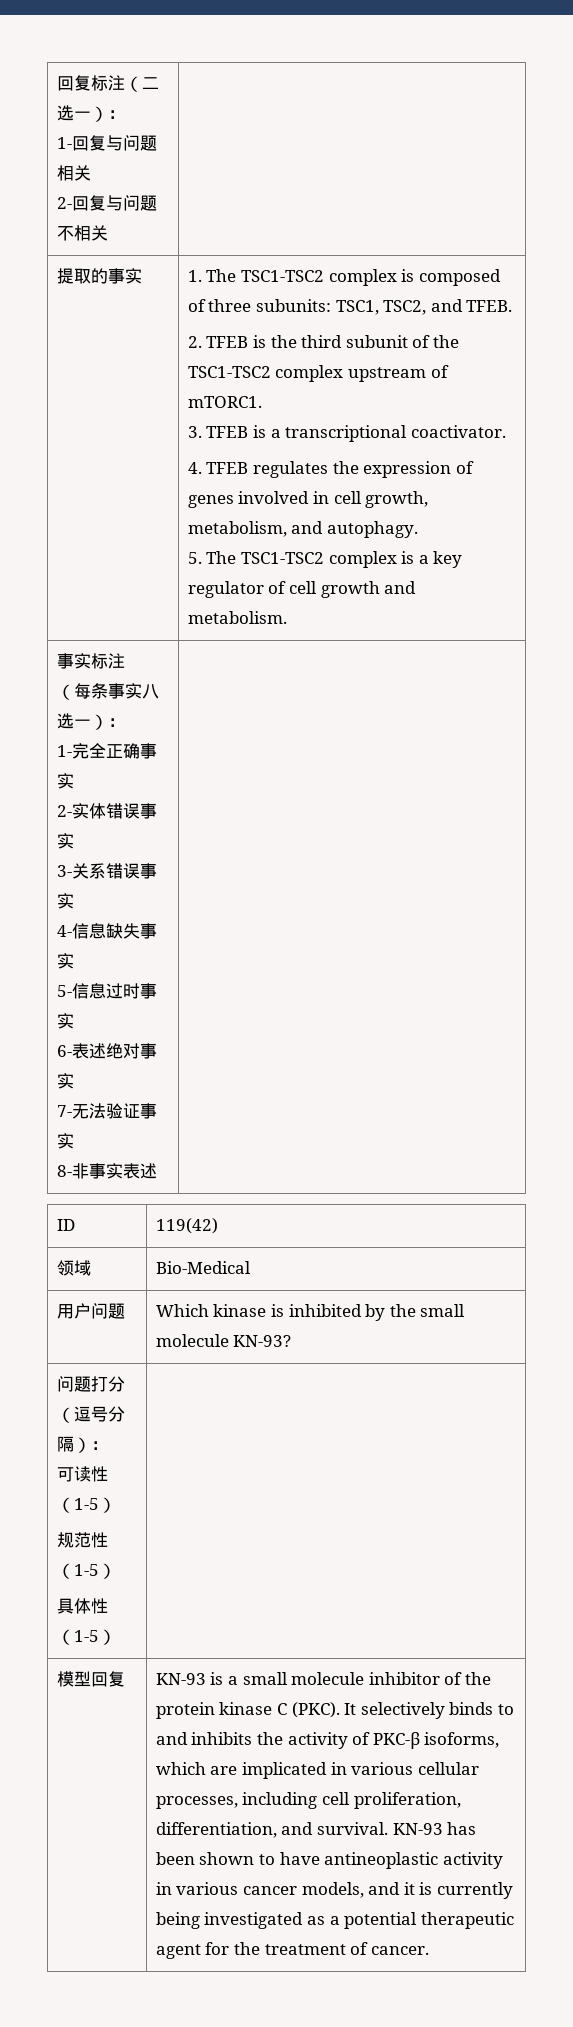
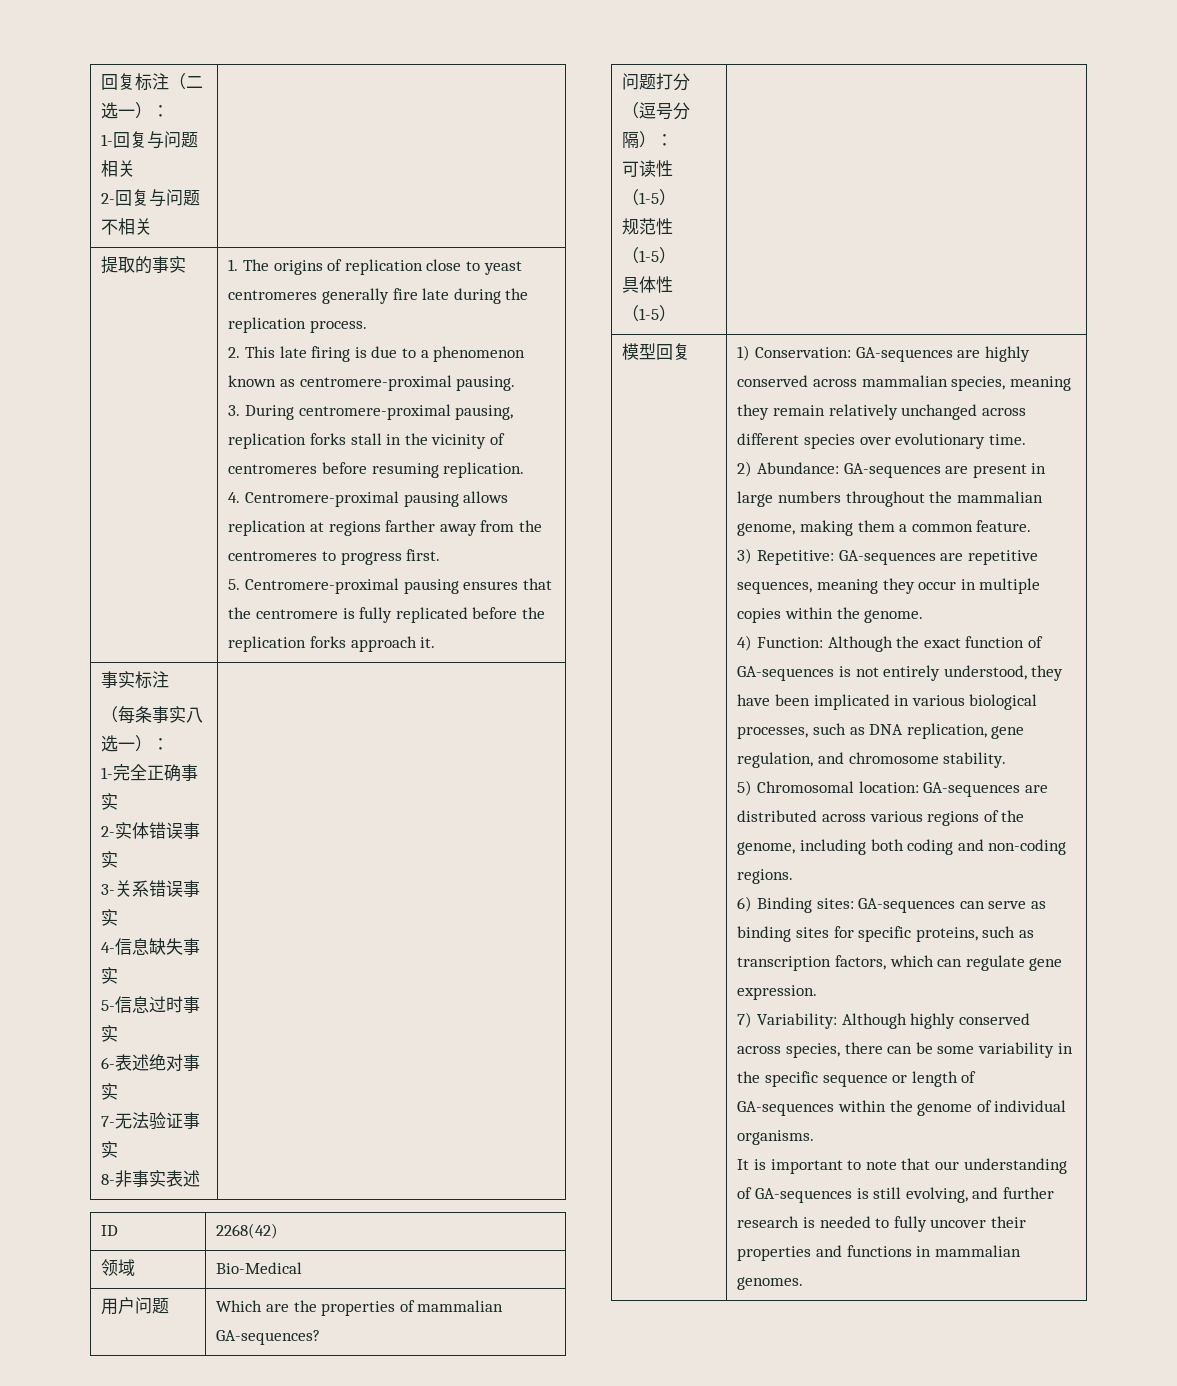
[240,269,501,286] [187,299,513,315] [187,335,459,348] [187,365,449,382] [187,396,262,408] [187,425,506,442] [187,461,474,478] [187,491,429,508] [187,521,418,538] [187,551,463,568] [187,581,417,598] [187,611,287,624] TSC1-TSC2 complex is composed of three subunits: TSC1, TSC2, and TFEB. // 2. TFEB is the third subunit of the TSC1-TSC2 complex upstream of mTORC1. // 3. TFEB is a transcriptional coactivator. // 4. TFEB regulates the expression of genes involved in cell growth, metabolism, and autophagy. // 5. The TSC1-TSC2 complex is a key regulator of cell growth and metabolism. -> [273,259,522,275] [228,288,529,304] [228,317,367,333] [228,346,526,362] [228,375,516,391] [228,404,514,420] [228,433,505,449] [228,462,525,478] [228,491,509,507] [228,520,542,536] [228,549,441,565] [228,578,552,594] [228,607,545,623] [228,636,436,652] origins of replication close to yeast centromeres generally fire late during the replication process. // 2. This late firing is due to a phenomenon known as centromere-proximal pausing. // 3. During centromere-proximal pausing, replication forks stall in the vicinity of centromeres before resuming replication. // 4. Centromere-proximal pausing allows replication at regions farther away from the centromeres to progress first. // 5. Centromere-proximal pausing ensures that the centromere is fully replicated before the replication forks approach it.
[155,1218,218,1234] 119(42) -> [216,1223,279,1239] 2268(42)
[213,1304,466,1321] [155,1334,292,1347] kinase is inhibited by the small molecule KN-93? -> [265,1300,504,1316] [216,1330,321,1345] are the properties of mammalian GA-sequences?
[155,1672,491,1685] [155,1702,514,1719] [155,1732,500,1749] [155,1762,479,1779] [155,1792,461,1809] [155,1822,477,1838] [155,1852,503,1869] [155,1882,513,1899] [155,1912,514,1929] [155,1942,429,1959] KN-93 is a small molecule inhibitor of the protein kinase C (PKC). It selectively binds to and inhibits the activity of PKC-β isoforms, which are implicated in various cellular processes, including cell proliferation, differentiation, and survival. KN-93 has been shown to have antineoplastic activity in various cancer models, and it is currently being investigated as a potential therapeutic agent for the treatment of cancer. -> [737,345,1030,362] [737,375,1071,391] [737,404,1026,420] [737,433,1026,449] [737,461,1047,478] [737,491,1043,507] [737,520,1032,536] [737,548,1038,565] [737,578,1041,594] [737,607,924,623] [737,635,1043,652] [737,665,1064,681] [737,694,1038,710] [737,723,1025,739] [737,752,1007,768] [737,780,1048,797] [737,810,1025,826] [737,839,1067,855] [737,869,794,884] [737,896,1046,913] [737,926,1034,942] [737,955,1063,971] [737,985,818,1000] [737,1012,1030,1029] [737,1042,1073,1058] [737,1071,977,1087] [737,1100,1067,1116] [737,1130,815,1145] [737,1158,1067,1174] [737,1187,1054,1203] [737,1216,1026,1232] [737,1245,1021,1261] [737,1277,804,1290] 1) Conservation: GA-sequences are highly conserved across mammalian species, meaning they remain relatively unchanged across different species over evolutionary time. // 2) Abundance: GA-sequences are present in large numbers throughout the mammalian genome, making them a common feature. // 3) Repetitive: GA-sequences are repetitive sequences, meaning they occur in multiple copies within the genome. // 4) Function: Although the exact function of GA-sequences is not entirely understood, they have been implicated in various biological processes, such as DNA replication, gene regulation, and chromosome stability. // 5) Chromosomal location: GA-sequences are distributed across various regions of the genome, including both coding and non-coding regions. // 6) Binding sites: GA-sequences can serve as binding sites for specific proteins, such as transcription factors, which can regulate gene expression. // 7) Variability: Although highly conserved across species, there can be some variability in the specific sequence or length of GA-sequences within the genome of individual organisms. // It is important to note that our understanding of GA-sequences is still evolving, and further research is needed to fully uncover their properties and functions in mammalian genomes.

